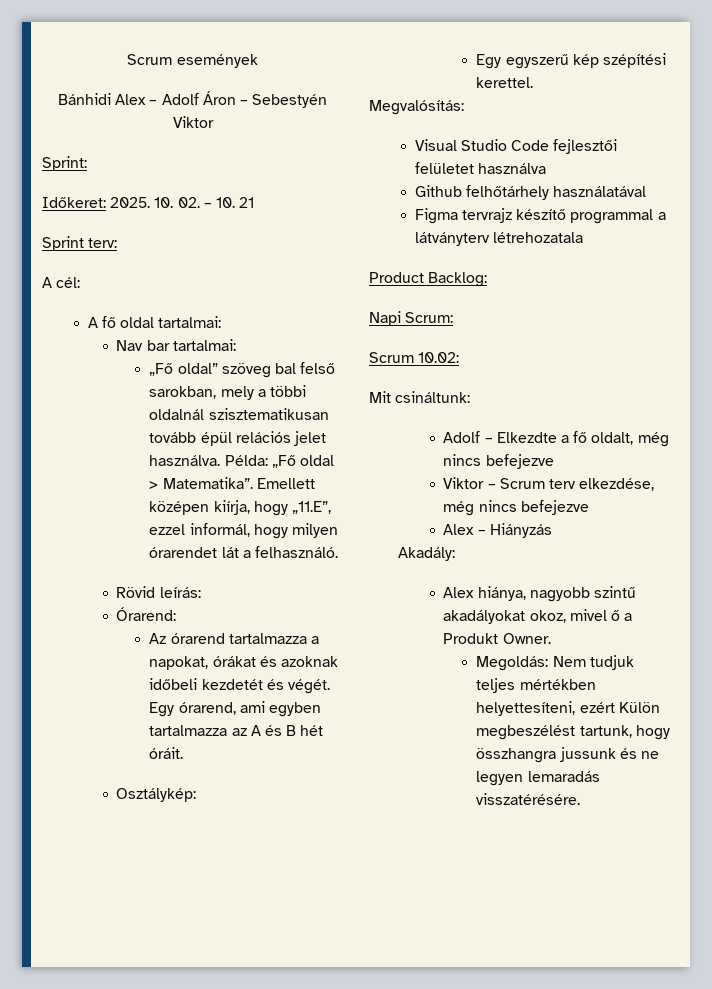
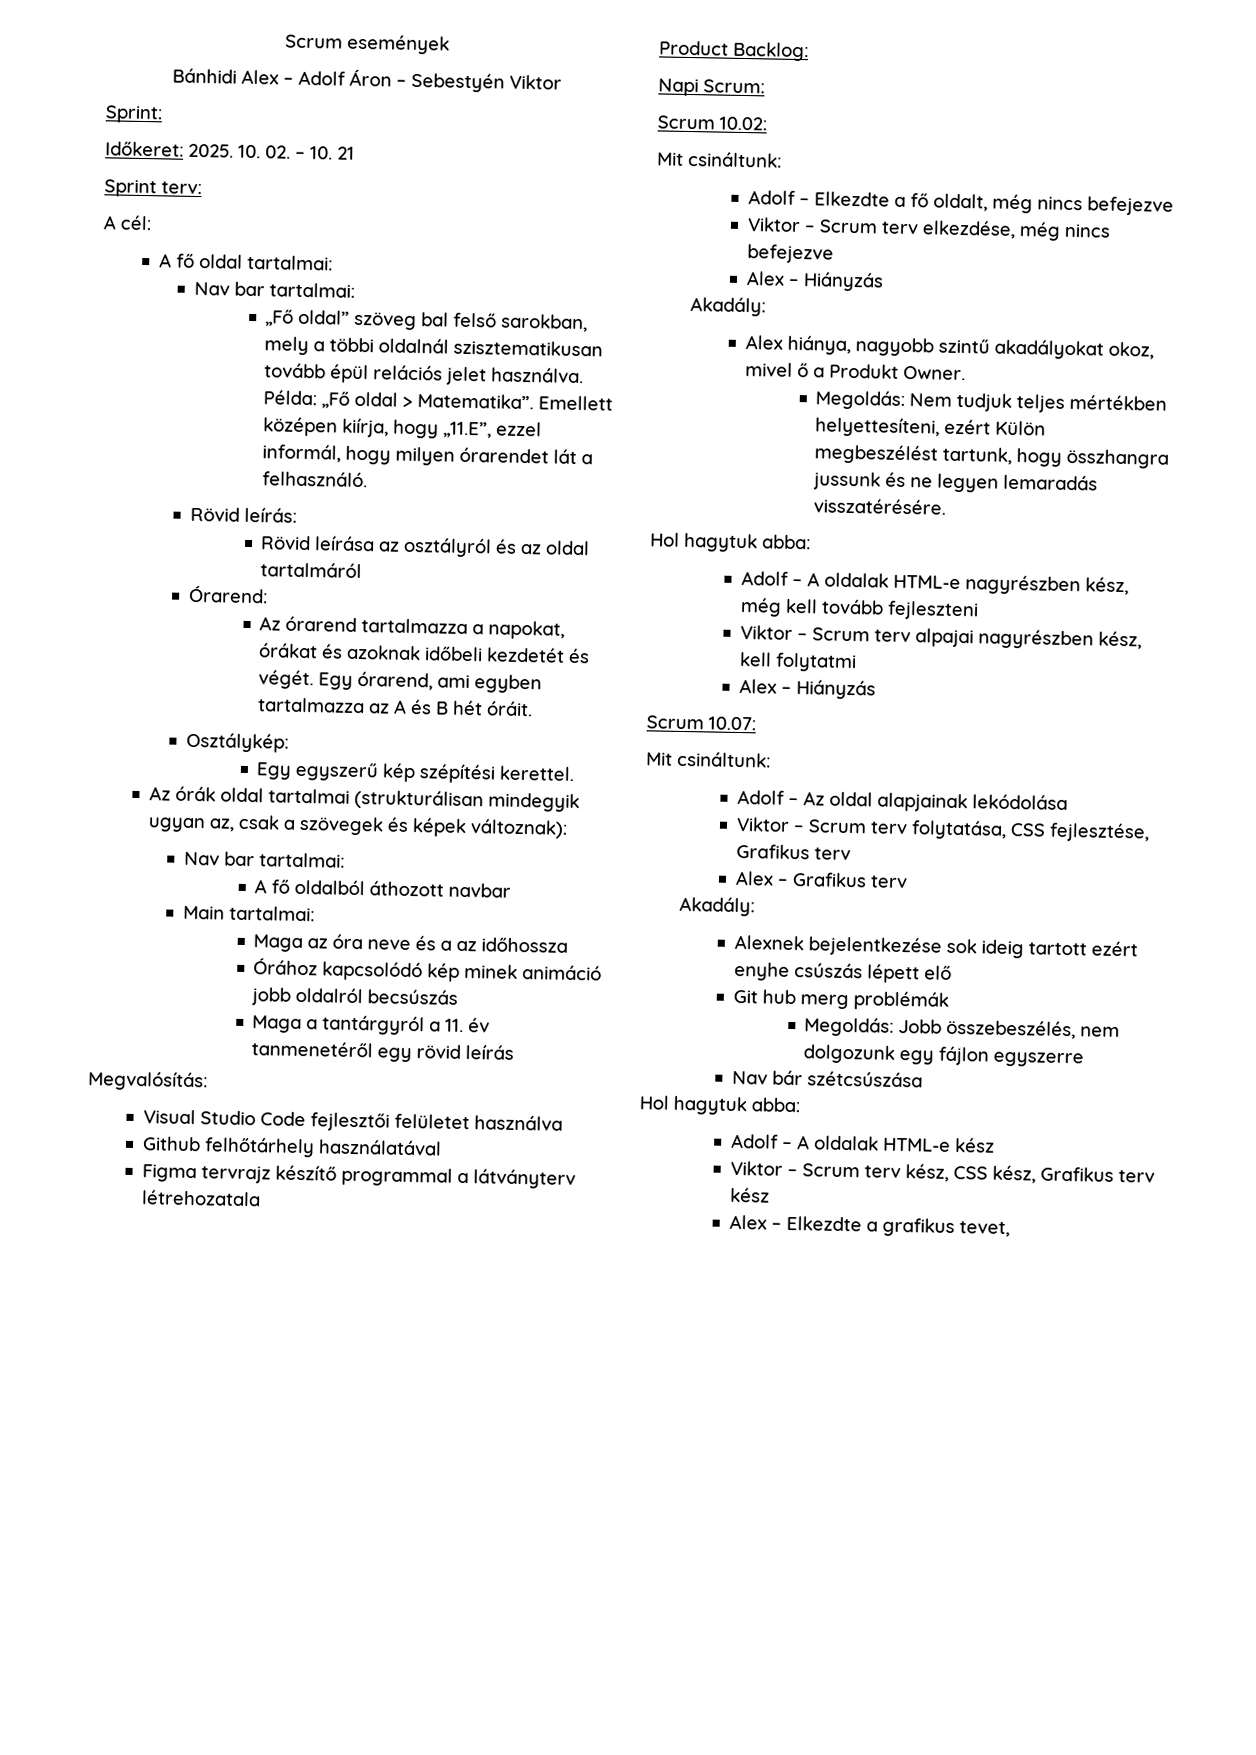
(201, 592) none -> [260,535,591,558] [260,561,363,579] // Rövid leírása az osztályról és az oldal tartalmáról
(534, 82) none -> [149,785,581,813] [148,814,569,839] [183,851,345,868] [254,878,512,898] [182,905,315,922] [253,933,569,953] [253,957,603,982] [251,986,459,1006] [252,1014,491,1036] [251,1040,515,1063] // Az órák oldal tartalmai (strukturálisan mindegyik ugyan az, csak a szövegek és képek változnak): // Nav bar tartalmai: // A fő oldalból áthozott navbar // Main tartalmai: // Maga az óra neve és a az időhossza // Órához kapcsolódó kép minek animáció jobb oldalról becsúszás // Maga a tantárgyról a 11. év tanmenetéről egy rövid leírás
(581, 799) none -> [650,532,811,553] [740,571,1129,596] [739,597,979,621] [739,625,1142,650] [738,651,857,673] [738,678,876,700] [646,715,756,731] [646,750,771,768] [736,789,1068,813] [735,816,1150,843] [735,843,851,861] [734,870,908,889] [678,895,755,917] [733,934,1138,959] [733,961,952,984] [732,989,949,1011] [804,1016,1121,1040] [803,1044,1085,1068] [731,1069,923,1088] [639,1095,800,1116] [730,1133,995,1153] [729,1160,1155,1184] [729,1186,770,1203] [728,1214,1010,1238] // Hol hagytuk abba: // Adolf – A oldalak HTML-e nagyrészben kész, még kell tovább fejleszteni // Viktor – Scrum terv alpajai nagyrészben kész, kell folytatmi // Alex – Hiányzás // Scrum 10.07: // Mit csináltunk: // Adolf – Az oldal alapjainak lekódolása // Viktor – Scrum terv folytatása, CSS fejlesztése, Grafikus terv // Alex – Grafikus terv // Akadály: // Alexnek bejelentkezése sok ideig tartott ezért enyhe csúszás lépett elő // Git hub merg problémák // Megoldás: Jobb összebeszélés, nem dolgozunk egy fájlon egyszerre // Nav bár szétcsúszása // Hol hagytuk abba: // Adolf – A oldalak HTML-e kész // Viktor – Scrum terv kész, CSS kész, Grafikus terv kész // Alex – Elkezdte a grafikus tevet,

